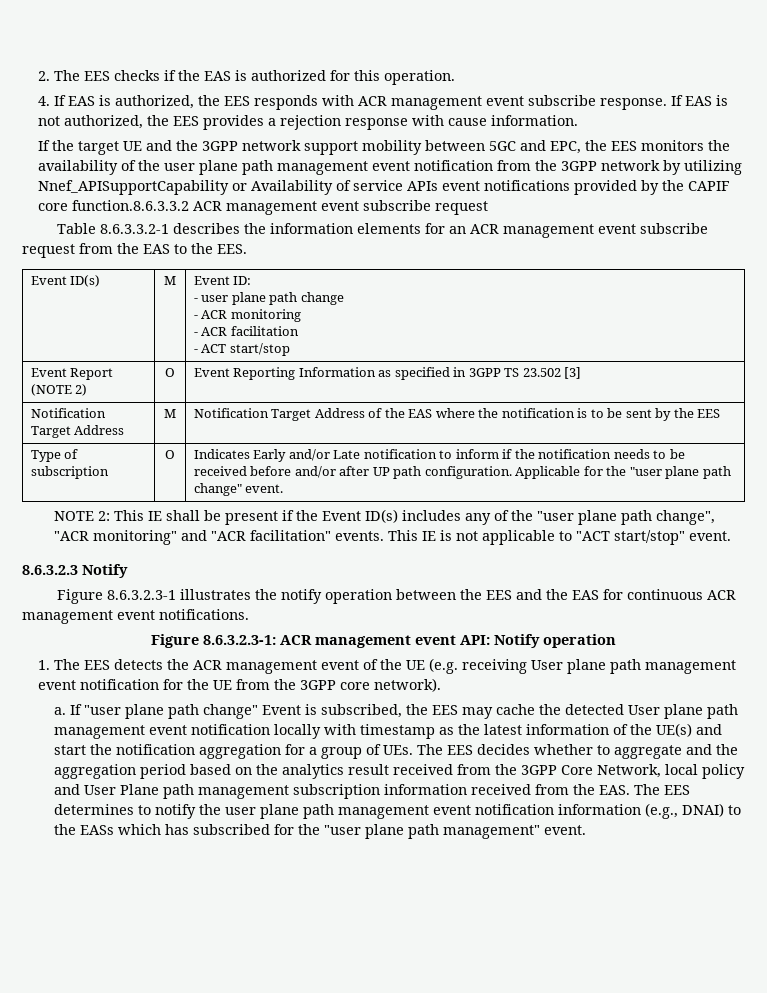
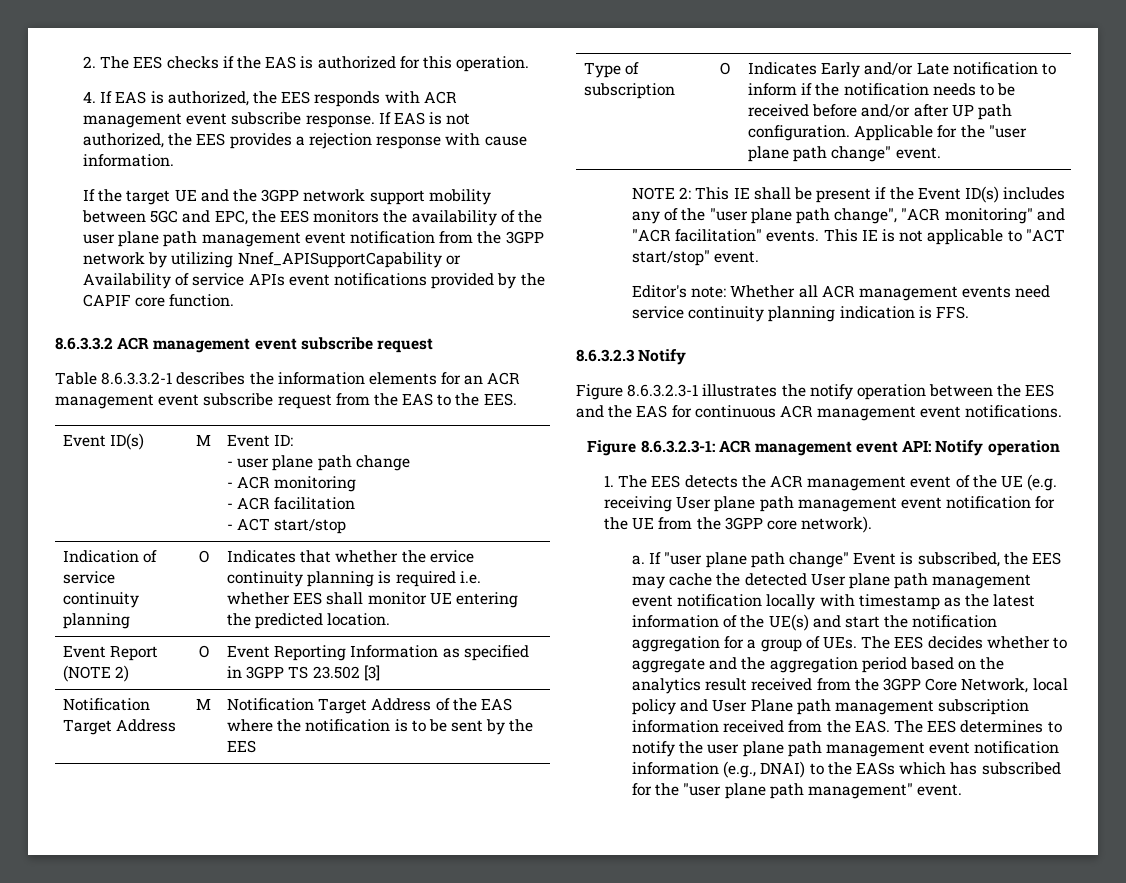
[72,200,190,211] function.8.6.3.3.2 -> [169,294,235,307] [55,337,113,350] function. // 8.6.3.3.2
(290, 349) none -> [62,550,158,563] [62,571,115,584] [62,592,139,608] [62,613,130,629] [198,550,209,563] [226,550,474,563] [226,571,481,587] [226,592,518,608] [226,613,391,629] // Indication of service continuity planning | O | Indicates that whether the ervice continuity planning is required i.e. whether EES shall monitor UE entering the predicted location.
(732, 536) none -> [632,285,1051,301] [632,306,969,322] // Editor's note: Whether all ACR management events need service continuity planning indication is FFS.

